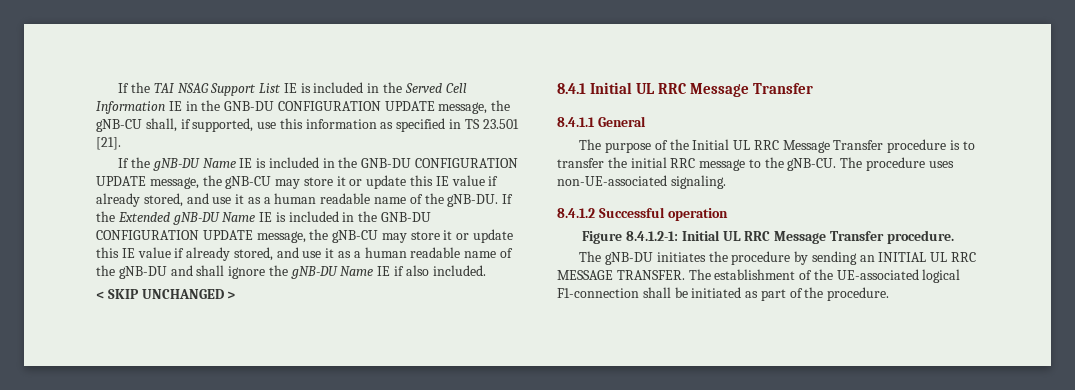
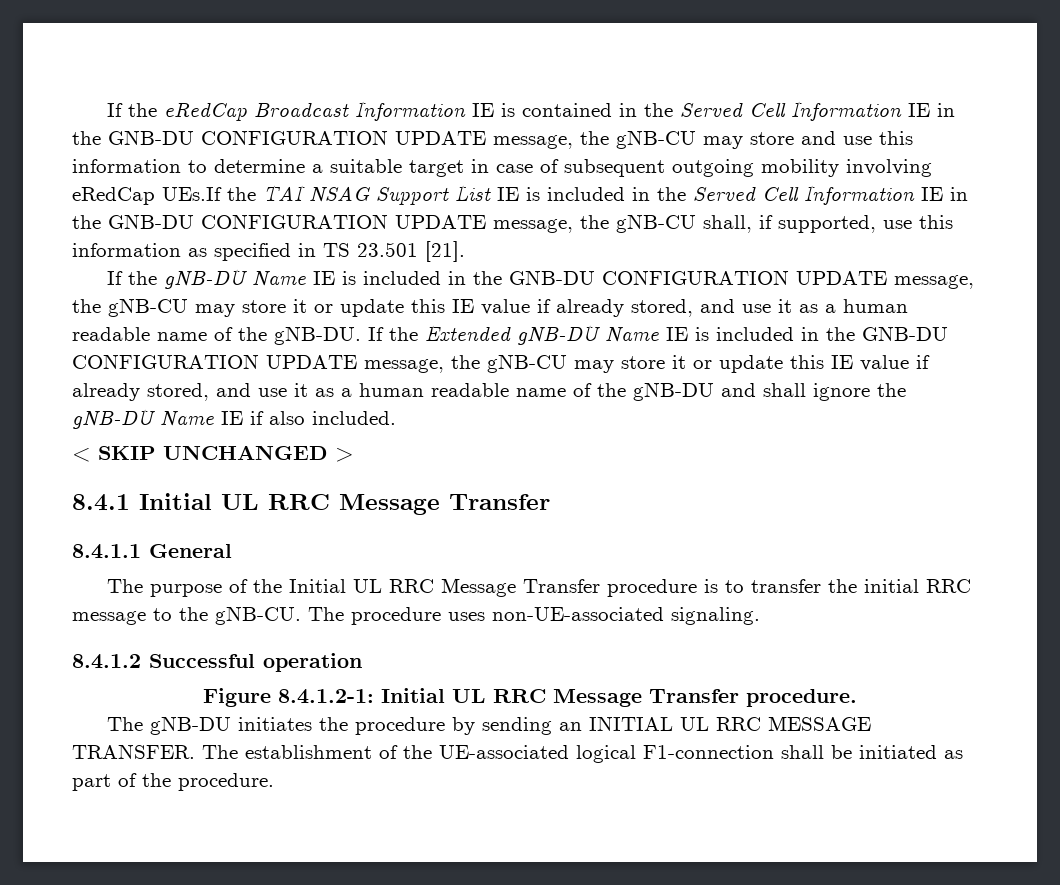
[118,82,150,93] If the -> [106,101,955,121] [72,130,913,149] [72,159,932,177] [72,187,256,205] If the eRedCap Broadcast Information IE is contained in the Served Cell Information IE in the GNB-DU CONFIGURATION UPDATE message, the gNB-CU may store and use this information to determine a suitable target in case of subsequent outgoing mobility involving eRedCap UEs.If the

